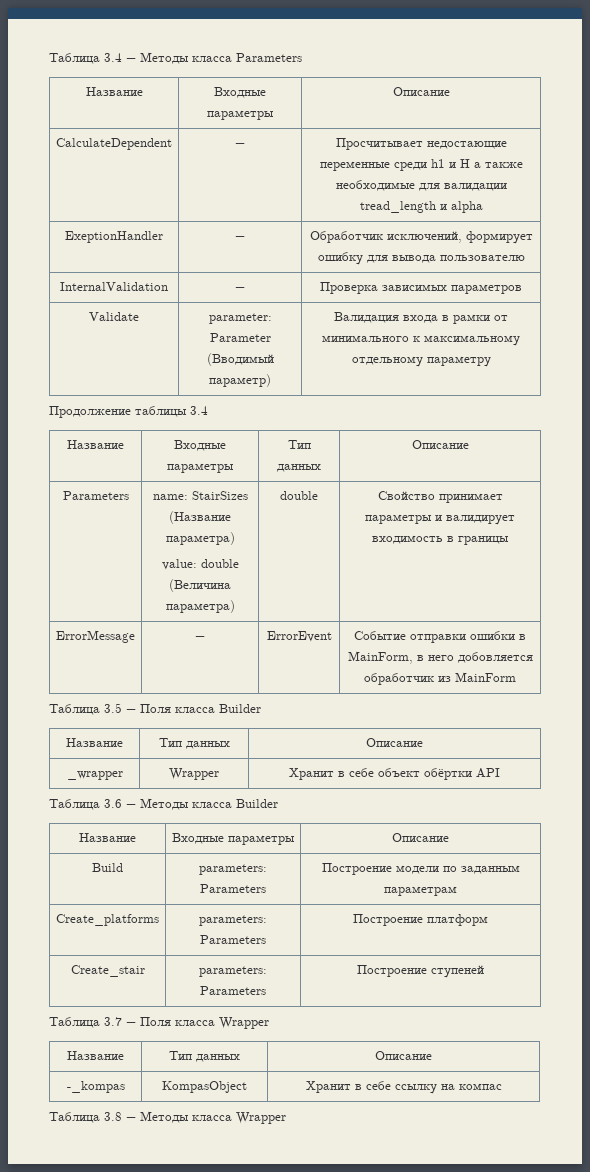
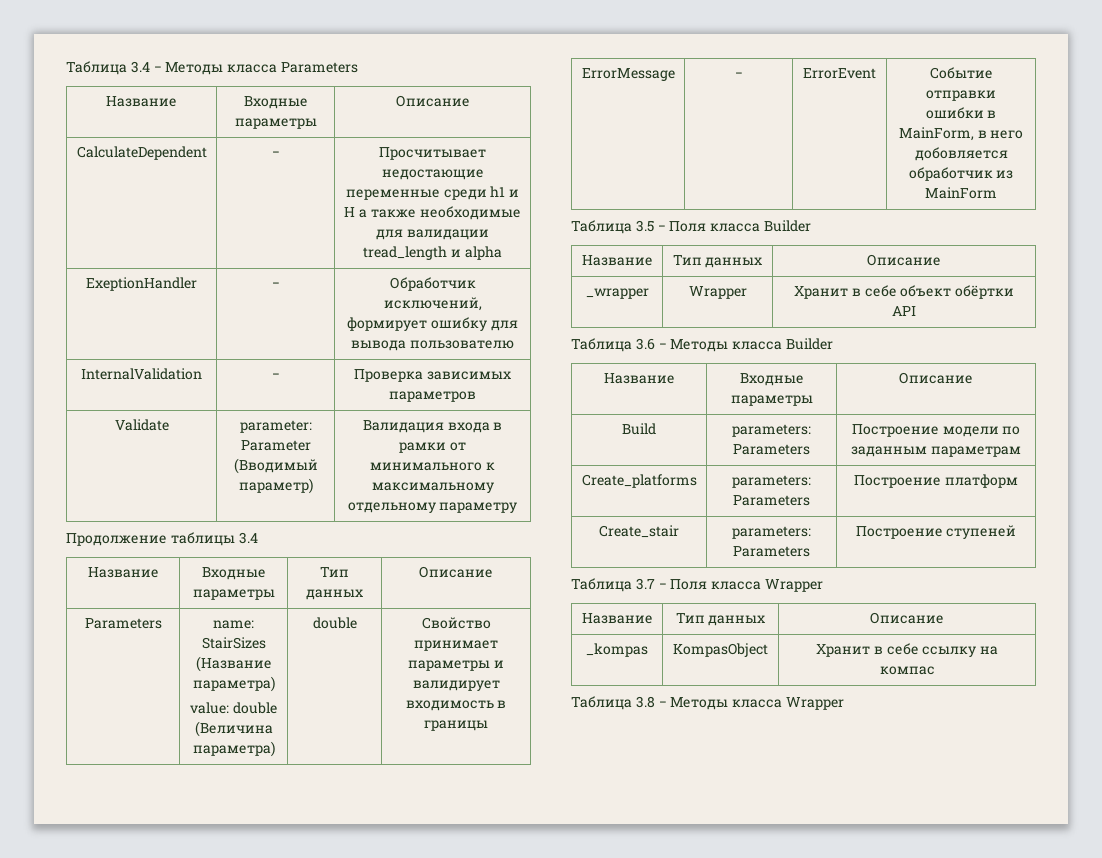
[66,1081,125,1093] -_kompas -> [586,643,648,657] _kompas

